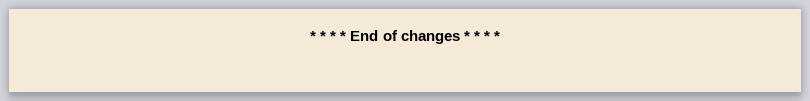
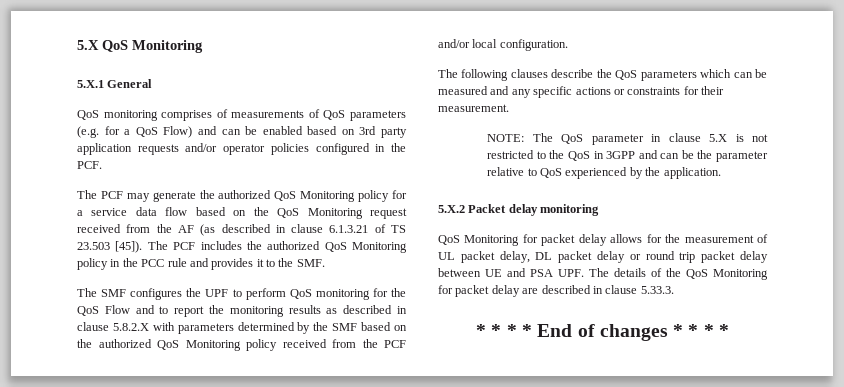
(310, 36) none -> [77,40,203,53] [77,79,153,88] [77,109,406,121] [77,126,407,138] [77,143,407,155] [77,161,102,169] [77,190,407,202] [77,207,408,219] [77,224,407,236] [77,241,407,253] [77,258,325,270] [77,288,406,300] [77,305,408,317] [77,322,407,334] [77,339,406,351] [438,39,568,51] [438,69,767,81] [438,86,724,98] [438,104,509,112] [487,133,768,145] [487,150,768,162] [487,167,721,179] [438,204,600,216] [438,234,768,246] [438,251,768,263] [438,268,768,280] [438,285,674,297] 5.X QoS Monitoring // 5.X.1 General // QoS monitoring comprises of measurements of QoS parameters (e.g. for a QoS Flow) and can be enabled based on 3rd party application requests and/or operator policies configured in the PCF. // The PCF may generate the authorized QoS Monitoring policy for a service data flow based on the QoS Monitoring request received from the AF (as described in clause 6.1.3.21 of TS 23.503 [45]). The PCF includes the authorized QoS Monitoring policy in the PCC rule and provides it to the SMF. // The SMF configures the UPF to perform QoS monitoring for the QoS Flow and to report the monitoring results as described in clause 5.8.2.X with parameters determined by the SMF based on the authorized QoS Monitoring policy received from the PCF and/or local configuration. // The following clauses describe the QoS parameters which can be measured and any specific actions or constraints for their measurement. // NOTE: The QoS parameter in clause 5.X is not restricted to the QoS in 3GPP and can be the parameter relative to QoS experienced by the application. // 5.X.2 Packet delay monitoring // QoS Monitoring for packet delay allows for the measurement of UL packet delay, DL packet delay or round trip packet delay between UE and PSA UPF. The details of the QoS Monitoring for packet delay are described in clause 5.33.3. //

